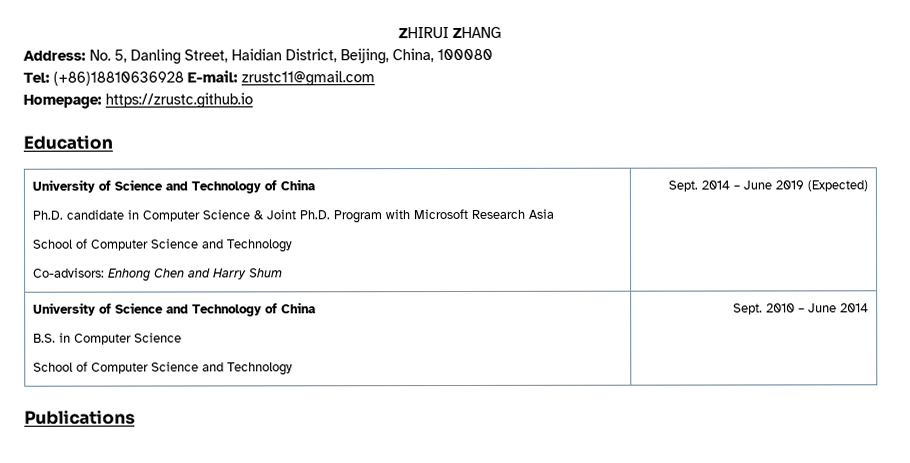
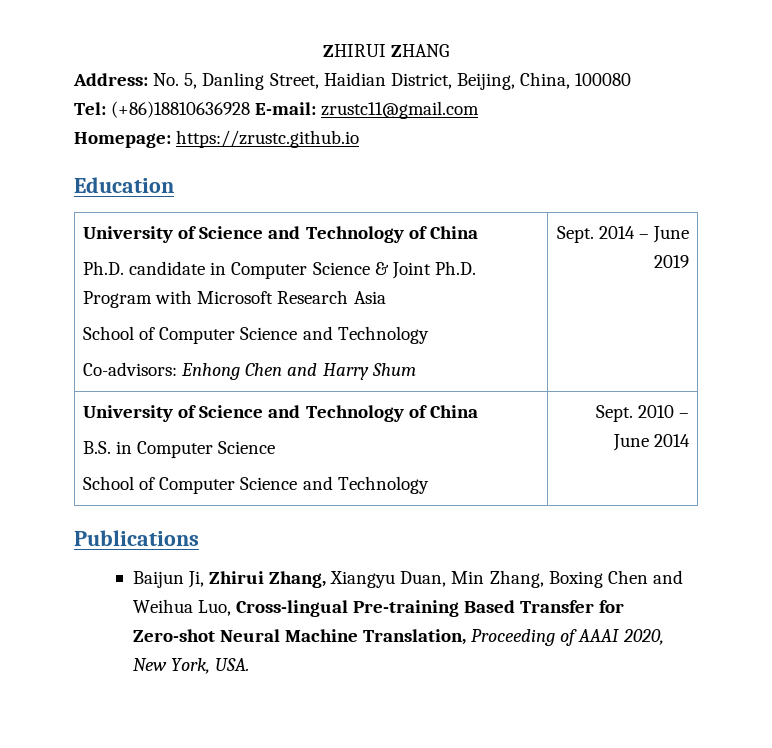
[806,180,868,192] (Expected) -> (689, 261) none
(135, 417) none -> [132,570,683,588] [132,599,625,617] [132,629,664,646] [132,658,249,674] // Baijun Ji, Zhirui Zhang, Xiangyu Duan, Min Zhang, Boxing Chen and Weihua Luo, Cross-lingual Pre-training Based Transfer for Zero-shot Neural Machine Translation, Proceeding of AAAI 2020, New York, USA.

